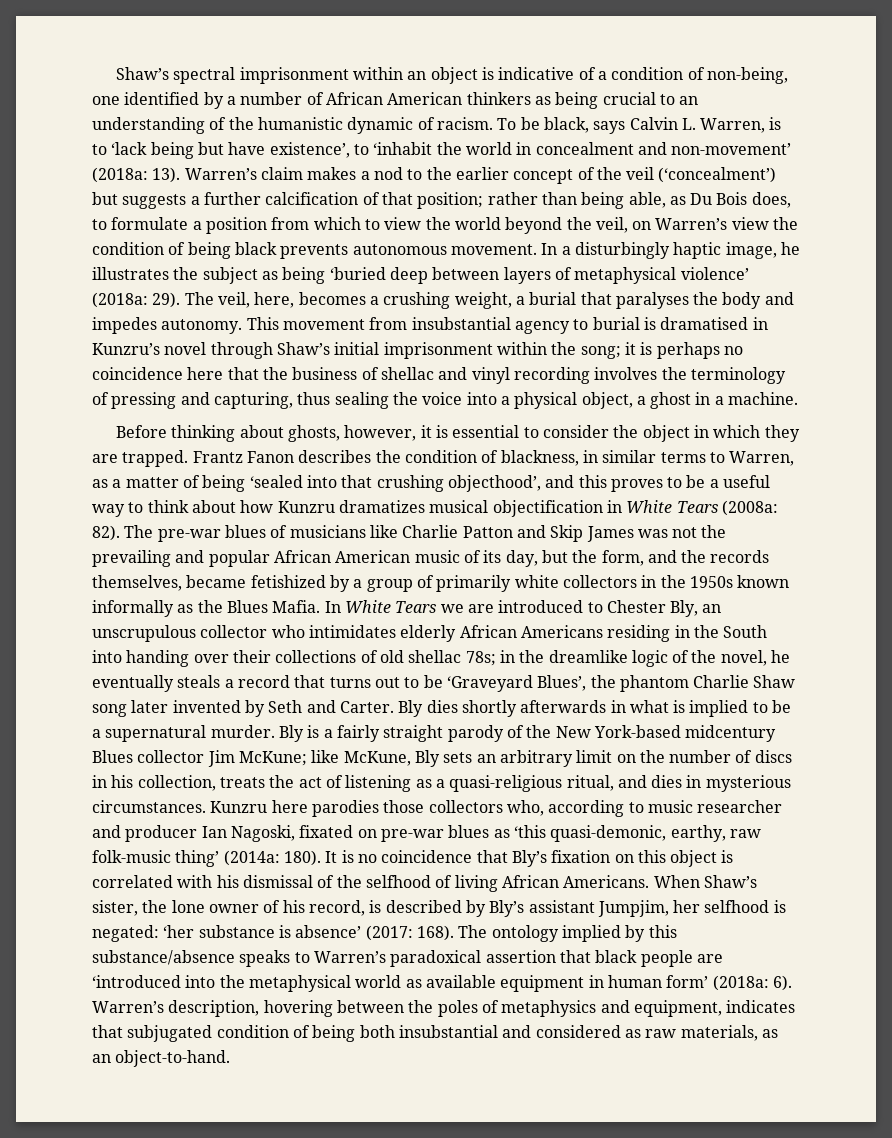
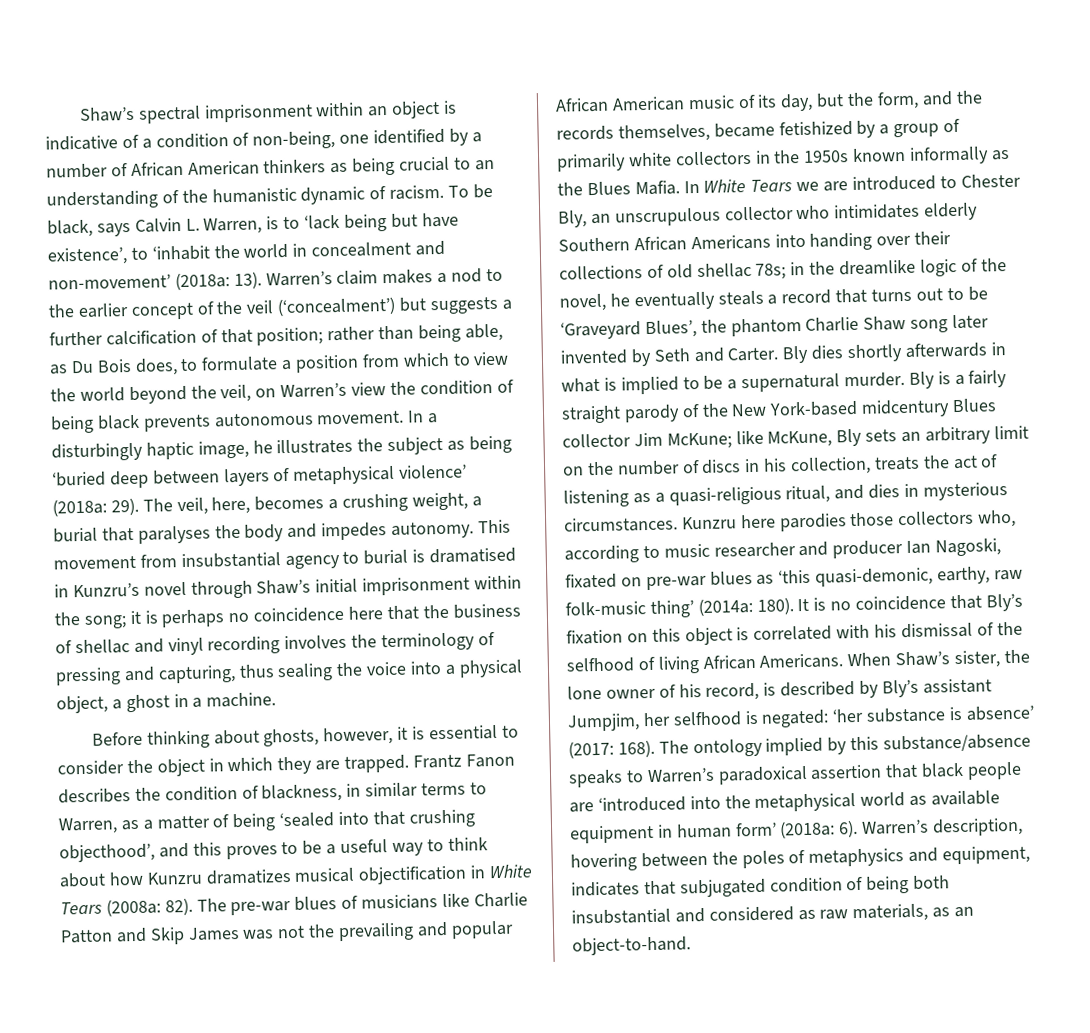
(457, 633) none -> [558,237,630,252] Southern
[607,625,768,642] residing in the South -> (771, 242) none

